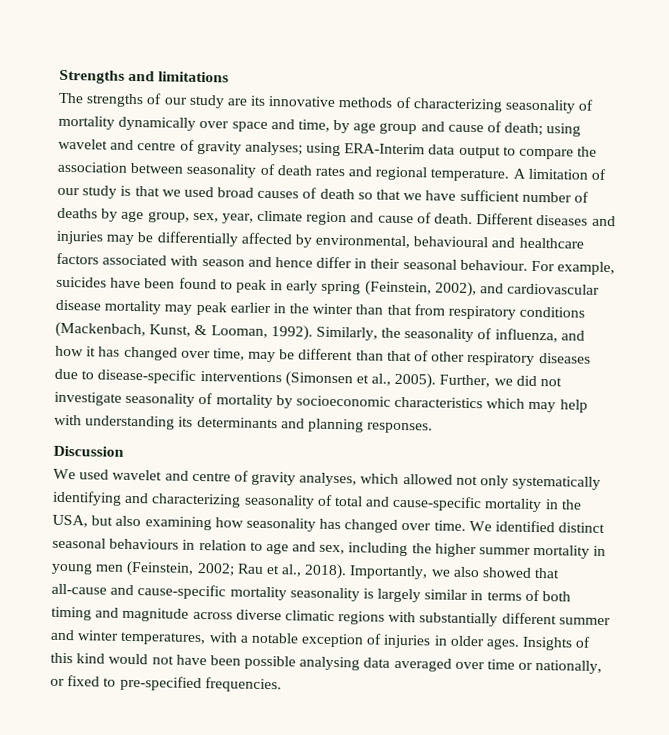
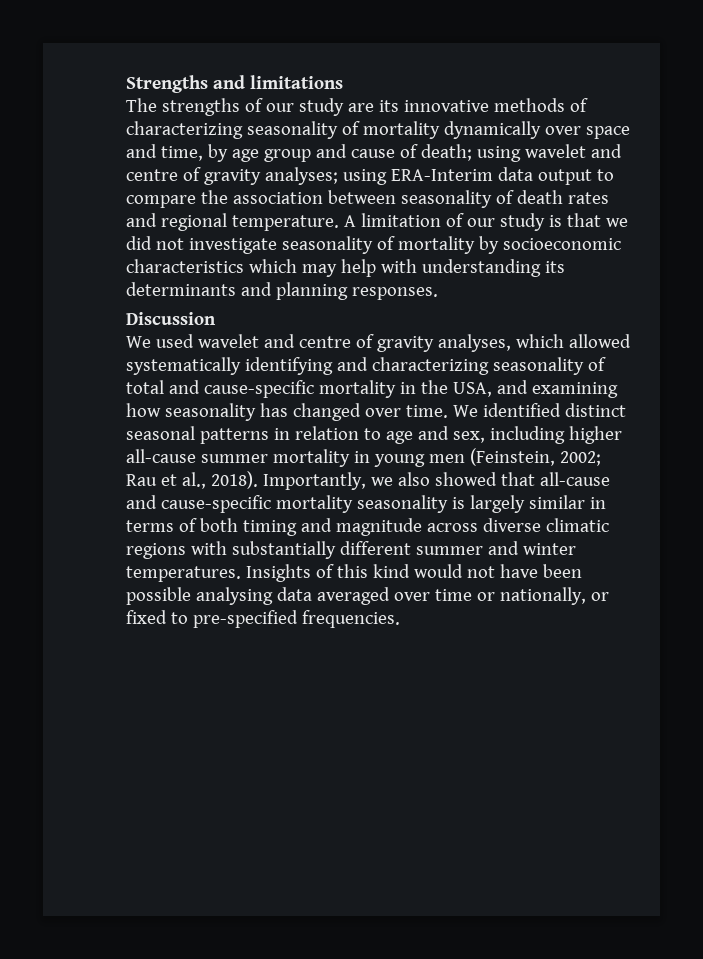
[183,186,589,203] [57,207,616,227] [56,230,584,249] [56,252,616,276] [56,276,601,298] [55,299,586,320] [55,321,585,343] [55,345,591,366] [54,368,513,389] used broad causes of death so that we have sufficient number of deaths by age group, sex, year, climate region and cause of death. Different diseases and injuries may be differentially affected by environmental, behavioural and healthcare factors associated with season and hence differ in their seasonal behaviour. For example, suicides have been found to peak in early spring (Feinstein, 2002), and cardiovascular disease mortality may peak earlier in the winter than that from respiratory conditions (Mackenbach, Kunst, & Looman, 1992). Similarly, the seasonality of influenza, and how it has changed over time, may be different than that of other respiratory diseases due to disease-specific interventions (Simonsen et al., 2005). Further, we -> (628, 222) none
[455,475,510,489] not only -> (631, 341) none
[91,515,142,527] but also -> [496,380,528,394] and
[109,538,180,550] behaviours -> [199,428,269,444] patterns
[411,543,477,558] the higher -> [568,426,622,444] [126,449,196,463] higher all-cause
[120,631,520,650] temperatures, with a notable exception of injuries in older ages. -> [126,566,241,582] temperatures.

